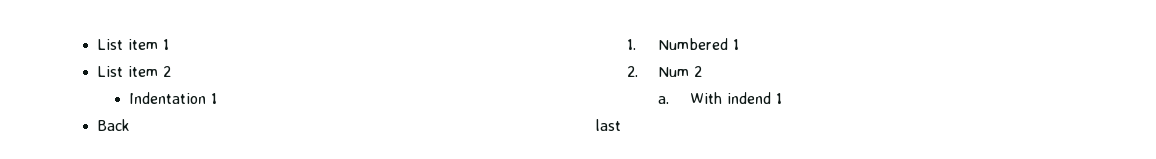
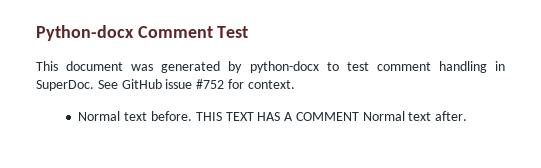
[97,39,170,50] [97,66,172,77] [128,92,217,104] [97,119,131,131] [626,38,740,50] [626,66,703,77] [658,92,782,104] [595,119,621,131] List item 1 // List item 2 // Indentation 1 // Back // 1. Numbered 1 // 2. Num 2 // a. With indend 1 // last -> [36,25,249,41] [36,61,506,73] [36,79,295,91] [78,111,468,121] Python-docx Comment Test // This document was generated by python-docx to test comment handling in SuperDoc. See GitHub issue #752 for context. // Normal text before. THIS TEXT HAS A COMMENT Normal text after.

